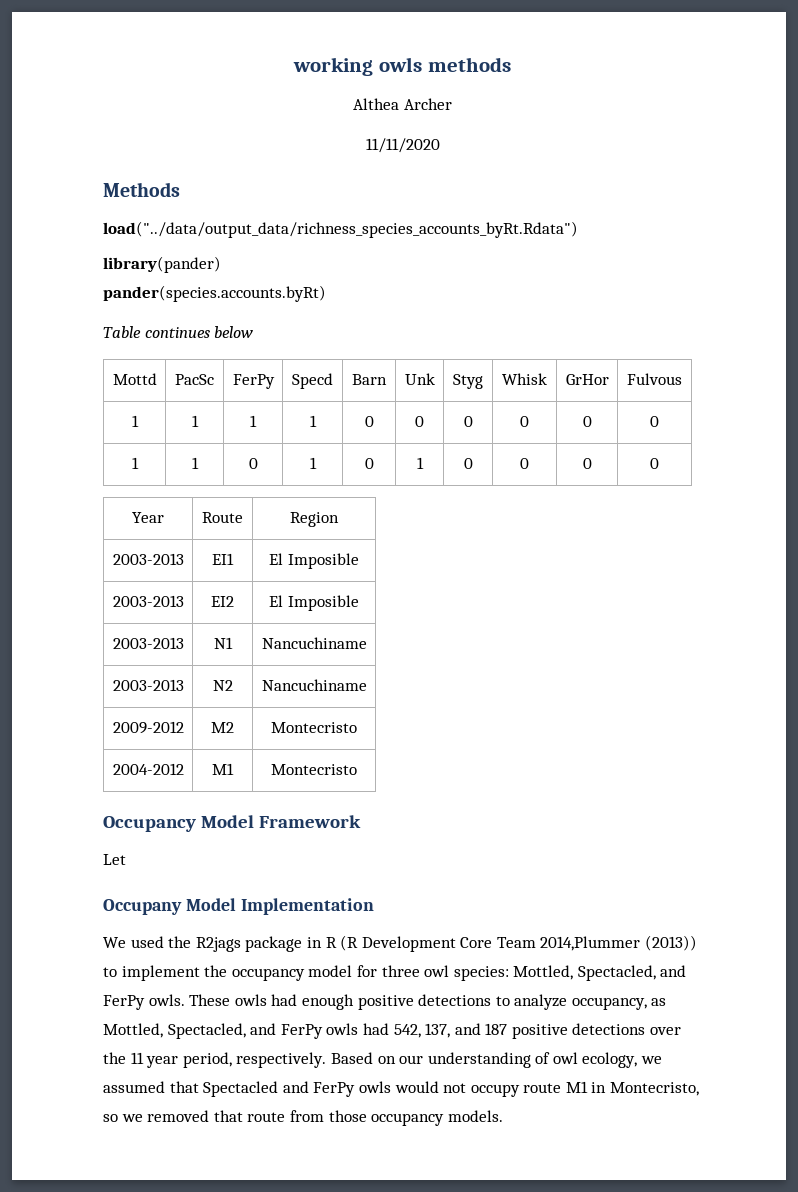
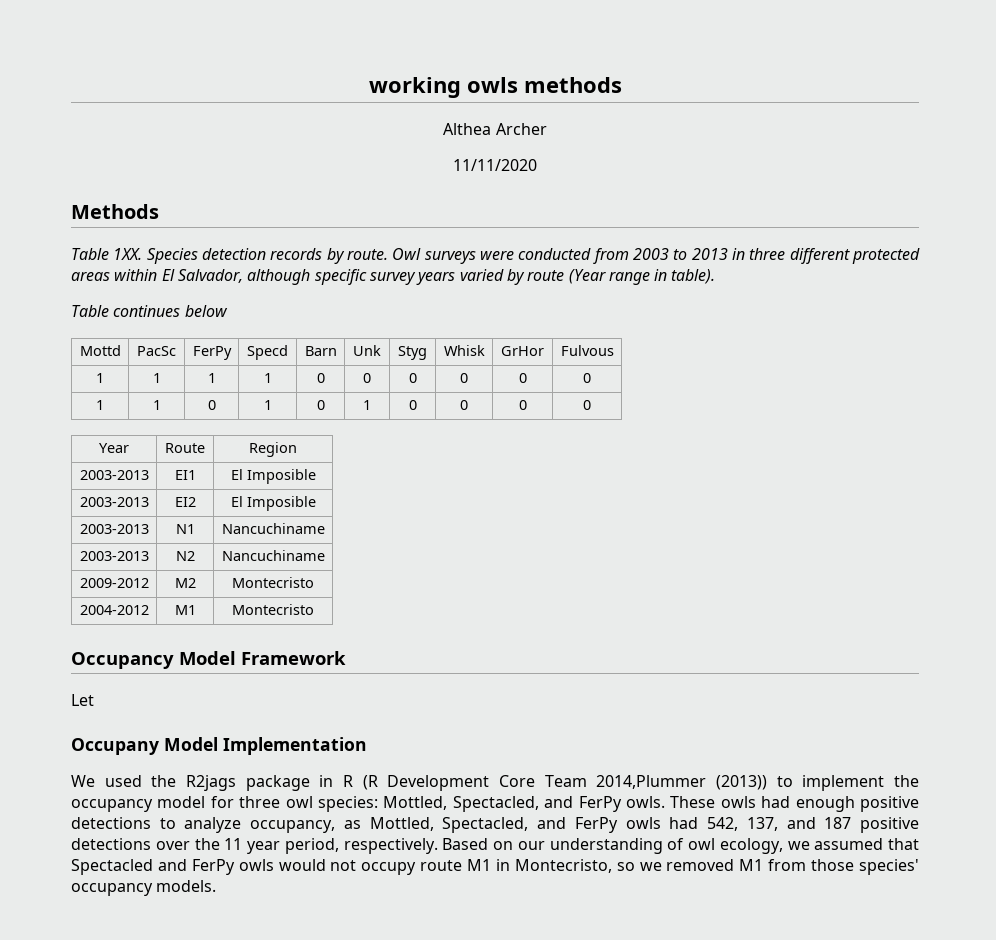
[103,221,578,238] [103,256,221,273] [103,285,326,302] load("../data/output_data/richness_species_accounts_byRt.Rdata") // library(pander) // pander(species.accounts.byRt) -> [71,248,921,264] [71,269,716,285] Table 1XX. Species detection records by route. Owl surveys were conducted from 2003 to 2013 in three different protected areas within El Salvador, although specific survey years varied by route (Year range in table).
[213,1110,286,1122] that route -> [739,859,764,871] M1
(367, 1116) none -> [858,859,919,875] species'

